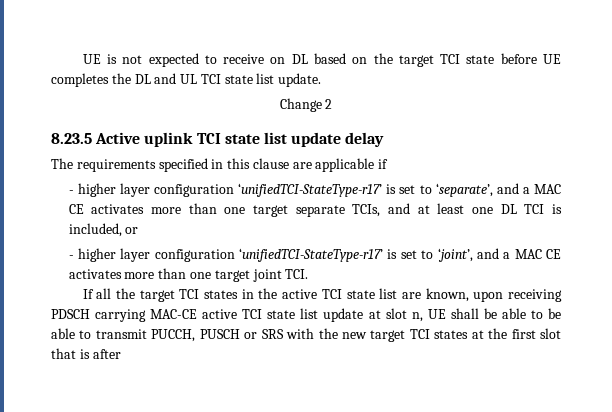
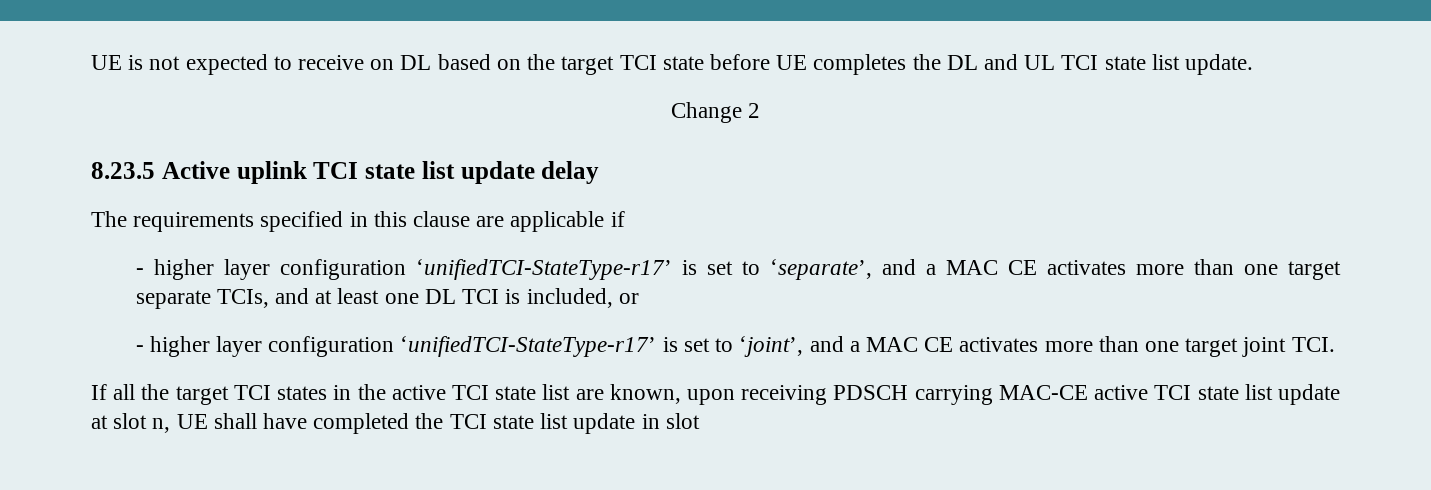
[483,308,561,319] [51,328,561,342] [51,348,121,359] be able to be able to transmit PUCCH, PUSCH or SRS with the new target TCI states at the first slot that is after -> [263,413,700,434] have completed the TCI state list update in slot

